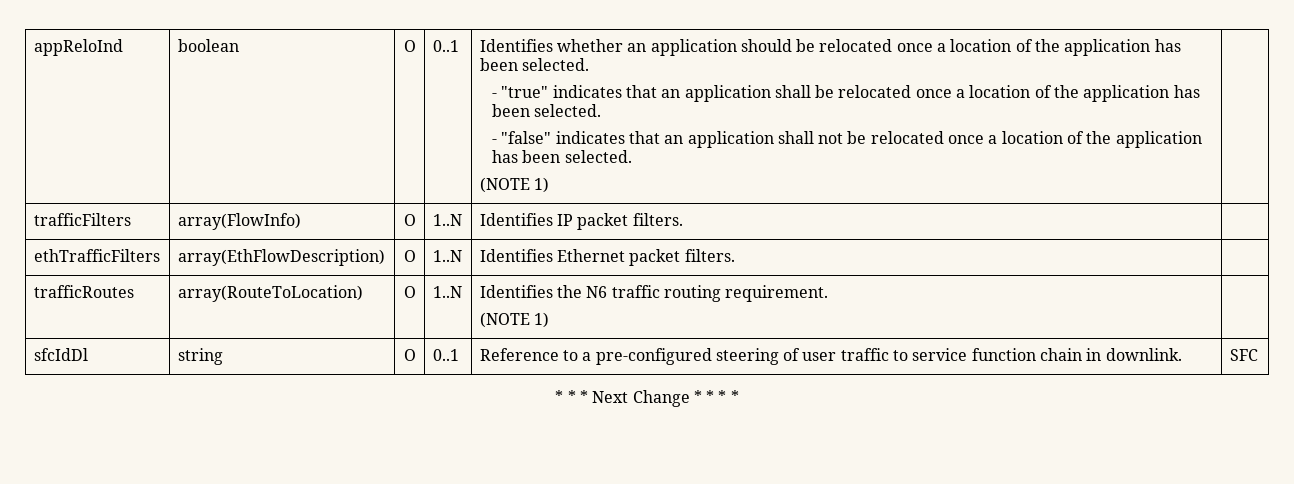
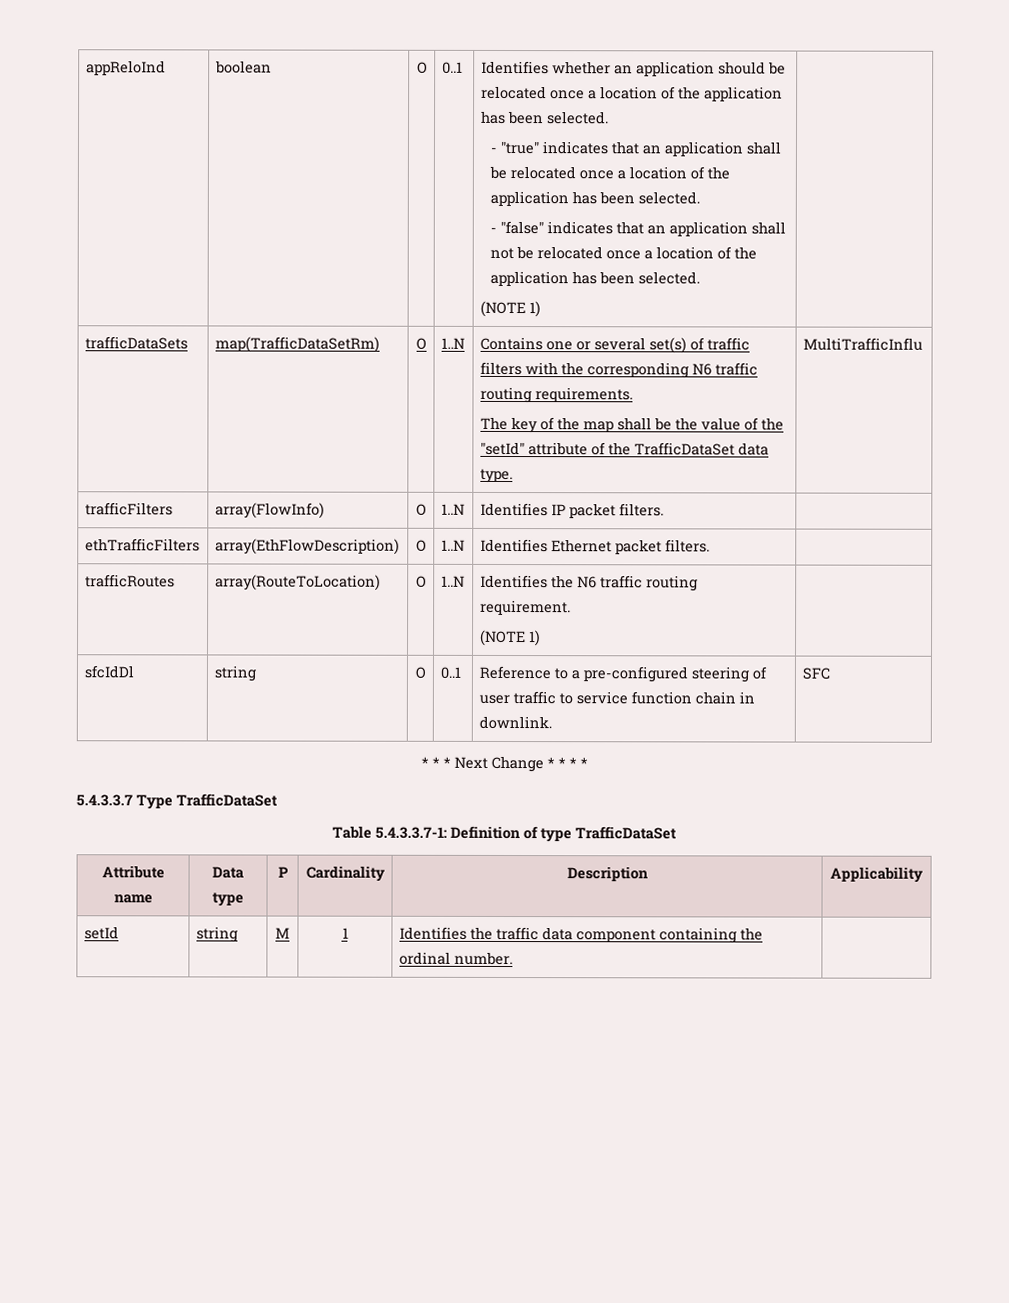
(549, 185) none -> [84,336,188,350] [214,336,380,353] [415,337,427,350] [440,337,465,349] [479,336,750,354] [479,361,758,379] [479,386,633,404] [479,416,784,434] [479,441,769,456] [479,468,513,484] [802,337,923,351] // trafficDataSets | map(TrafficDataSetRm) | O | 1..N | Contains one or several set(s) of traffic filters with the corresponding N6 traffic routing requirements. // The key of the map shall be the value of the "setId" attribute of the TrafficDataSet data type. | MultiTrafficInflu
(739, 396) none -> [76,793,278,810] [332,825,677,843] [101,865,165,879] [113,894,153,904] [212,866,244,879] [212,892,244,907] [277,866,289,878] [305,865,385,882] [566,866,648,882] [830,866,923,883] [83,926,119,940] [195,926,238,943] [275,927,290,939] [341,927,349,939] [398,926,763,944] [398,951,513,966] // 5.4.3.3.7 Type TrafficDataSet // Table 5.4.3.3.7-1: Definition of type TrafficDataSet // Attribute name | Data type | P | Cardinality | Description | Applicability // setId | string | M | 1 | Identifies the traffic data component containing the ordinal number. |

